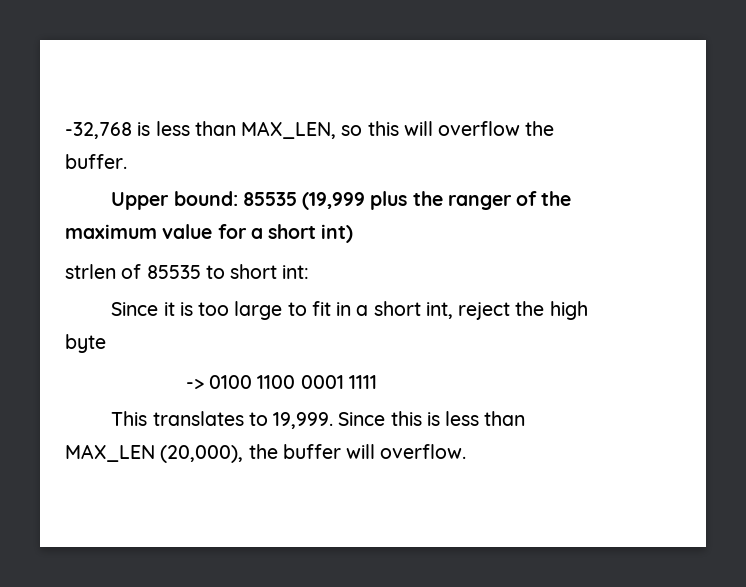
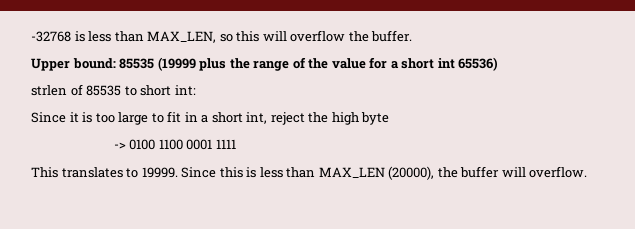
[65,122,132,139] -32,768 -> [31,31,71,42] -32768
[302,192,366,210] (19,999 -> [157,57,196,71] (19999
[447,195,512,210] ranger -> [253,61,290,71] range
[65,224,157,239] maximum -> (329, 63) none
[321,224,354,243] int) -> [437,57,499,71] int 65536)
[273,412,334,429] 19,999. -> [141,167,178,178] 19999.
[160,445,244,463] (20,000), -> [388,166,435,180] (20000),

